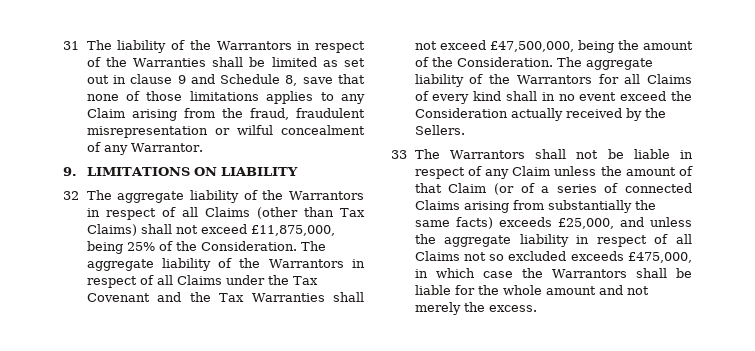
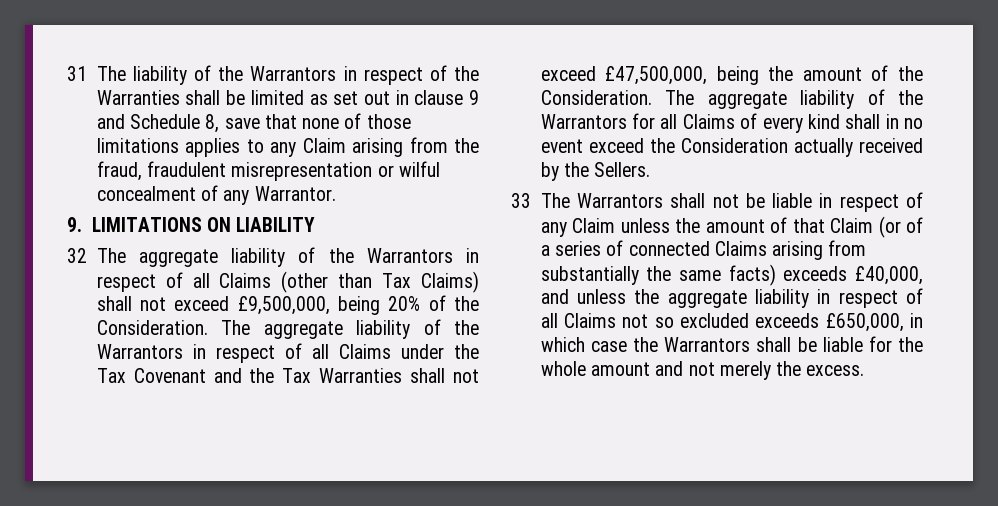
[250,225,335,236] [86,241,155,254] £11,875,000, being 25% -> [237,296,421,315] £9,500,000, being 20%
[557,218,614,229] £25,000, -> [855,266,923,285] £40,000,
[628,252,692,263] £475,000, -> [825,313,904,332] £650,000,

